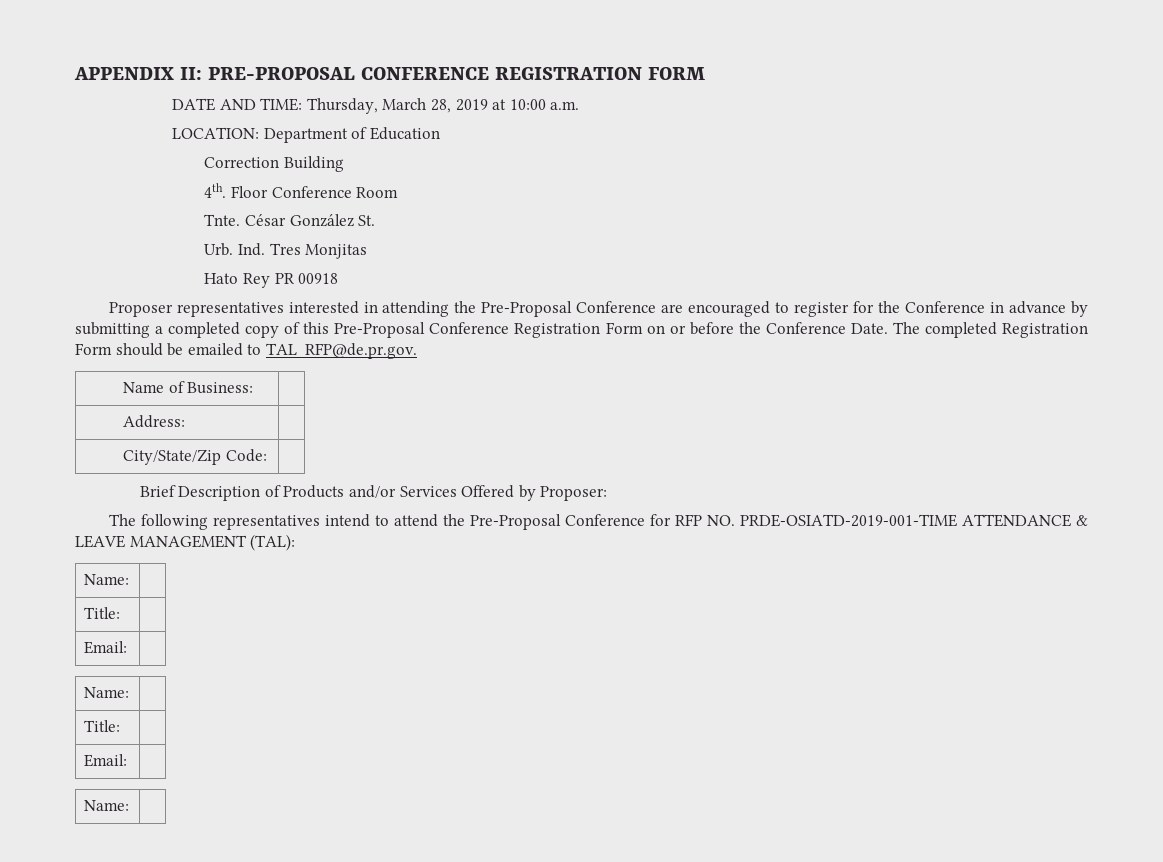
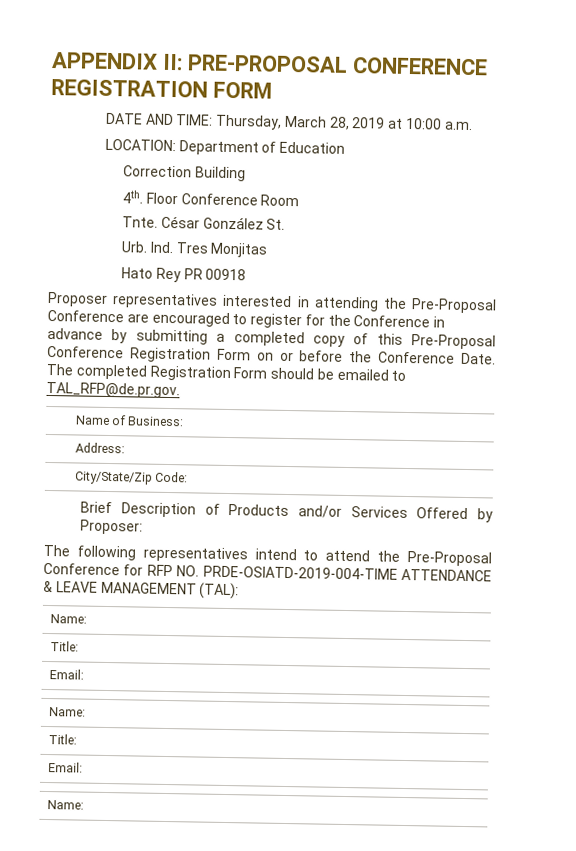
[739,514,957,527] PRDE-OSIATD-2019-001-TIME -> [202,565,398,580] PRDE-OSIATD-2019-004-TIME

